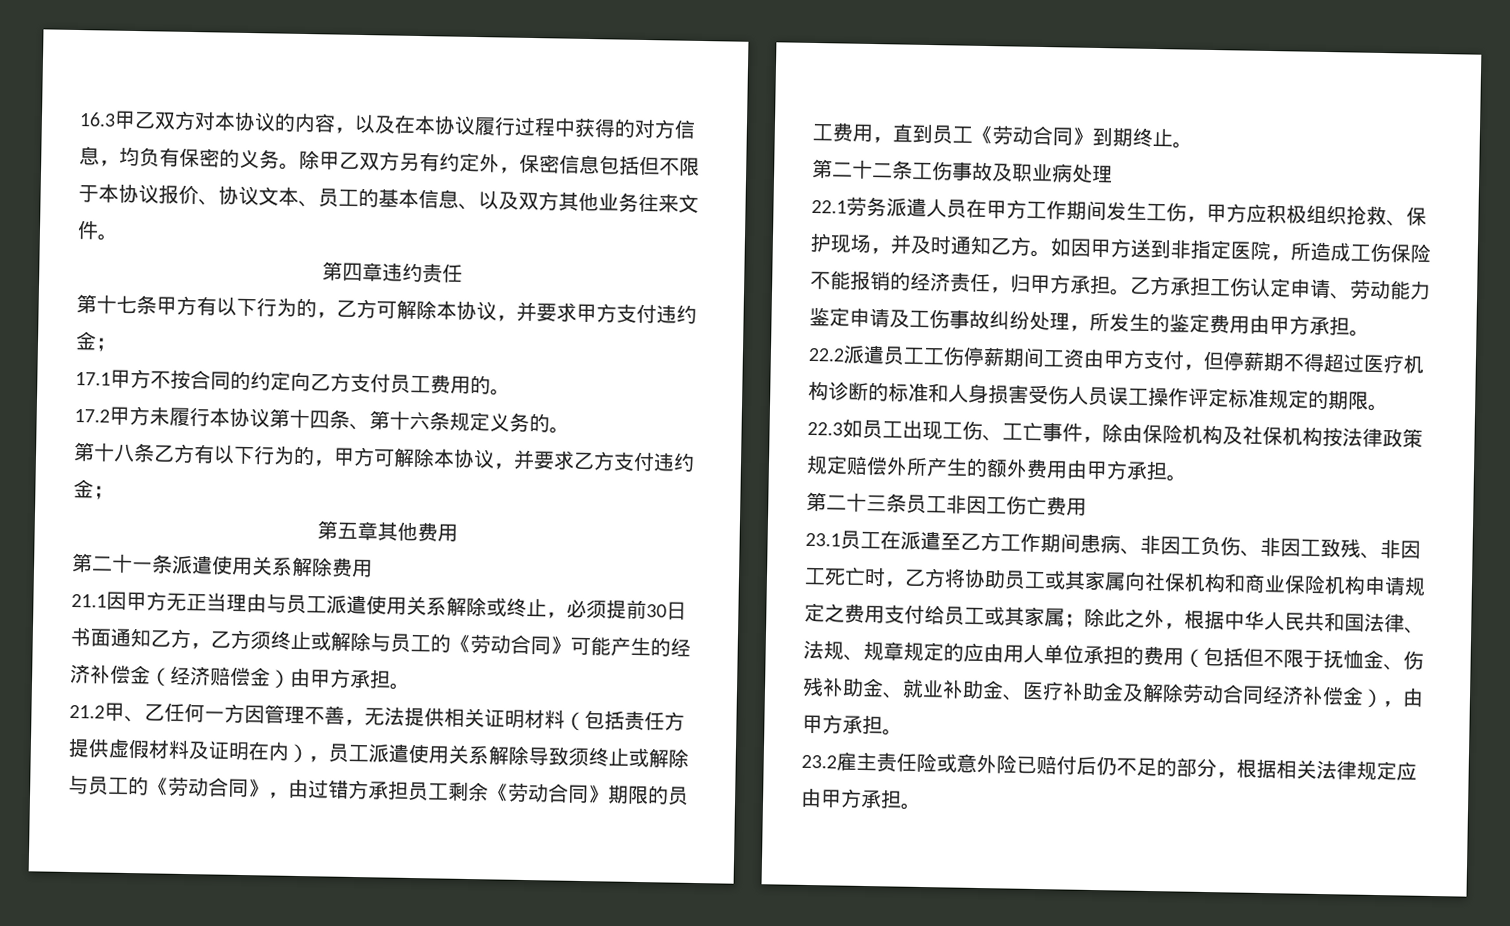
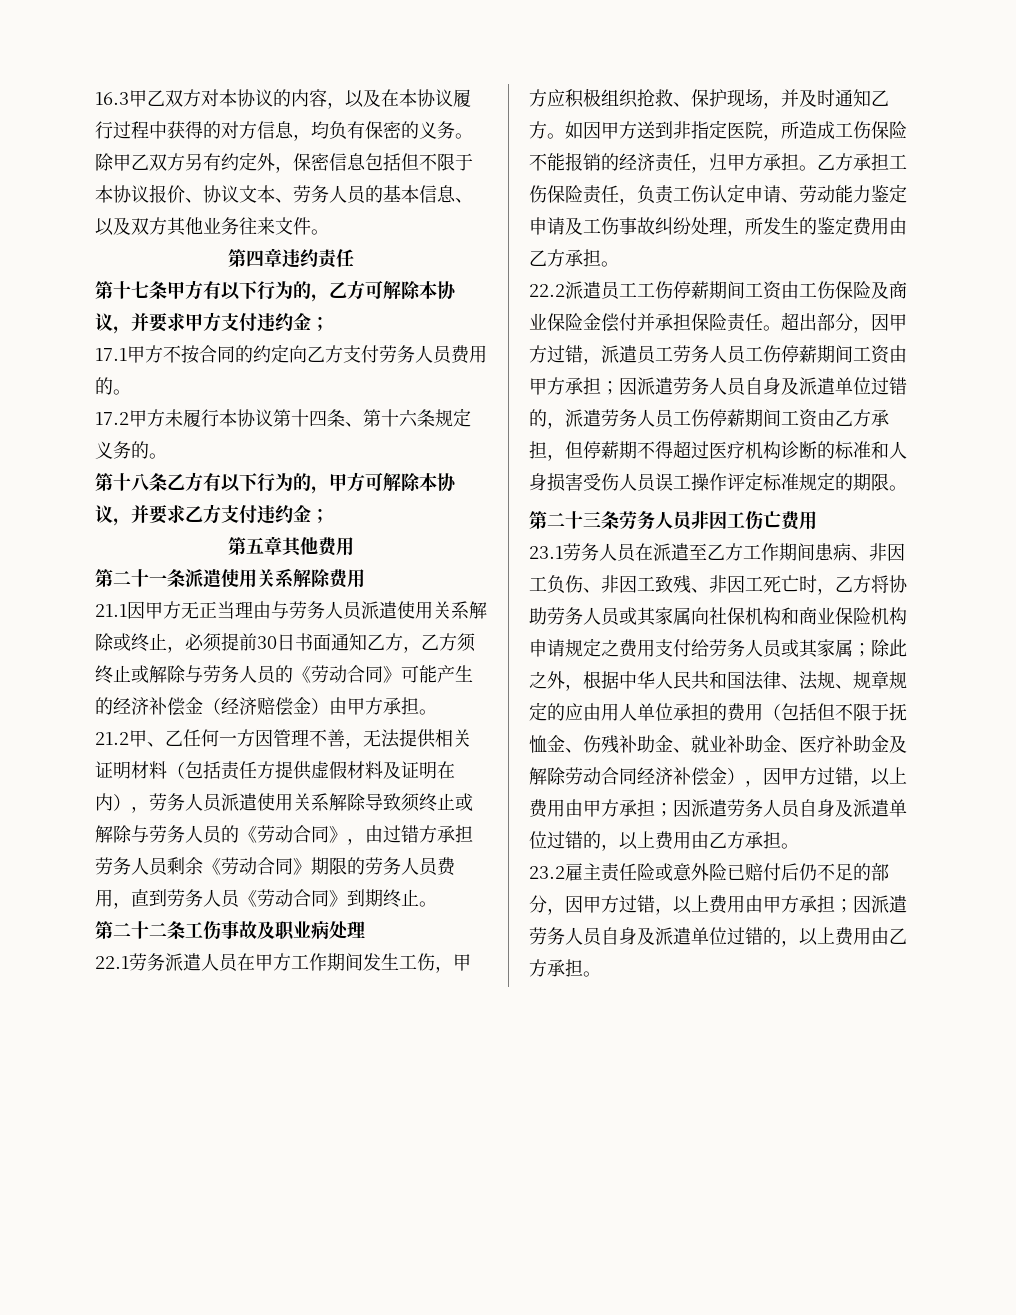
[318,188,359,208] 员工 -> [293,185,367,204] 劳务人员
[390,374,431,394] 员工 -> [379,345,453,364] 劳务人员
[286,594,327,615] 员工 -> [289,601,363,620] 劳务人员
[390,633,431,653] 员工 -> [203,665,277,684] 劳务人员
[328,743,369,763] 员工 -> [149,793,223,812] 劳务人员
[88,776,129,796] 员工 -> [149,825,223,844] 劳务人员
[407,781,449,802] 员工 -> [95,857,169,876] 劳务人员
[667,786,689,806] [812,122,833,142] 员工 -> [365,857,439,876] 劳务人员
[932,125,973,145] 员工 -> [167,889,241,908] 劳务人员
(1251, 287) none -> [547,185,709,205] 保险责任，负责工伤
[1269,316,1290,335] 甲 -> [529,250,547,266] 乙
[1103,349,1185,370] 甲方支付 -> [799,281,907,299] [529,312,907,333] [529,345,907,365] [529,377,907,396] [529,409,889,429] [529,441,547,459] 工伤保险及商业保险金偿付并承担保险责任。超出部分，因甲方过错，派遣员工劳务人员工伤停薪期间工资由甲方承担；因派遣劳务人员自身及派遣单位过错的，派遣劳务人员工伤停薪期间工资由乙方承担
[807,418,1423,448] [806,454,1187,482] // 22.3如员工出现工伤、工亡事件，除由保险机构及社保机构按法律政策规定赔偿外所产生的额外费用由甲方承担。 -> (907, 488) none
[906,494,947,515] 员工 -> [619,511,694,531] 劳务人员
[840,530,881,550] 员工 -> [563,543,637,562] 劳务人员
[1004,570,1046,590] 员工 -> [547,607,621,626] 劳务人员
[944,606,985,626] 员工 -> [709,639,783,658] 劳务人员
[1402,687,1424,707] [802,714,823,734] 由甲 -> [763,767,907,787] [529,799,907,818] [529,831,727,851] 因甲方过错，以上费用由甲方承担；因派遣劳务人员自身及派遣单位过错的，以上费用由乙
[1236,758,1417,781] [800,787,842,808] 根据相关法律规定应由甲 -> [565,895,907,915] [529,927,907,947] 因甲方过错，以上费用由甲方承担；因派遣劳务人员自身及派遣单位过错的，以上费用由乙

